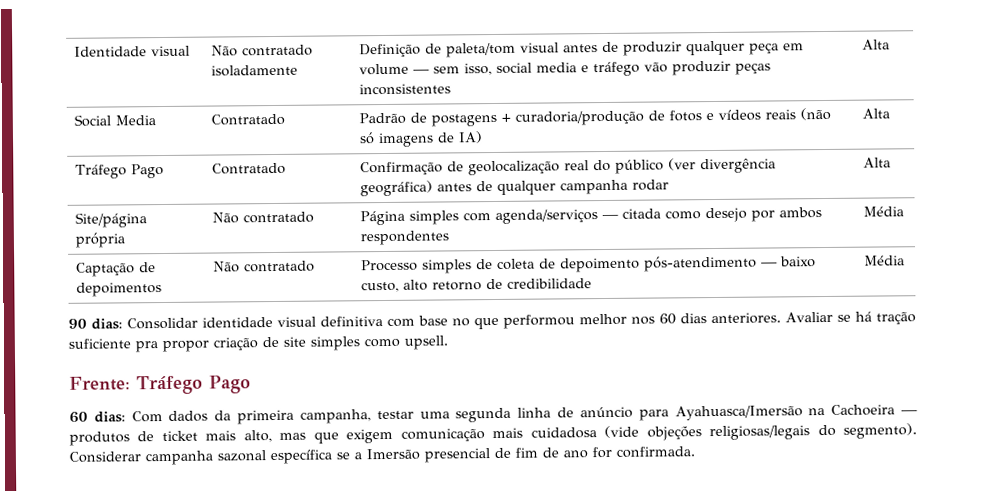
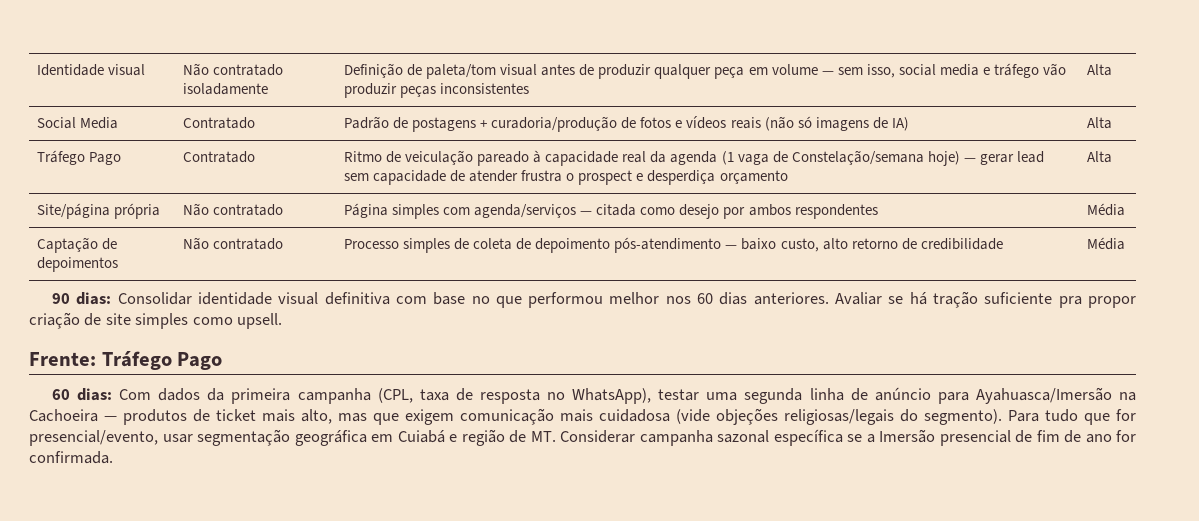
[360,158,777,176] [360,179,670,197] Confirmação de geolocalização real do público (ver divergência geográfica) antes de qualquer campanha rodar -> [344,150,1044,166] [344,170,788,185] Ritmo de veiculação pareado à capacidade real da agenda (1 vaga de Constelação/semana hoje) — gerar lead sem capacidade de atender frustra o prospect e desperdiça orçamento
[299,409,371,424] campanha, -> [297,388,652,404] campanha (CPL, taxa de resposta no WhatsApp),
(917, 431) none -> [1008,409,1136,425] [29,429,556,446] Para tudo que for presencial/evento, usar segmentação geográfica em Cuiabá e região de MT.

